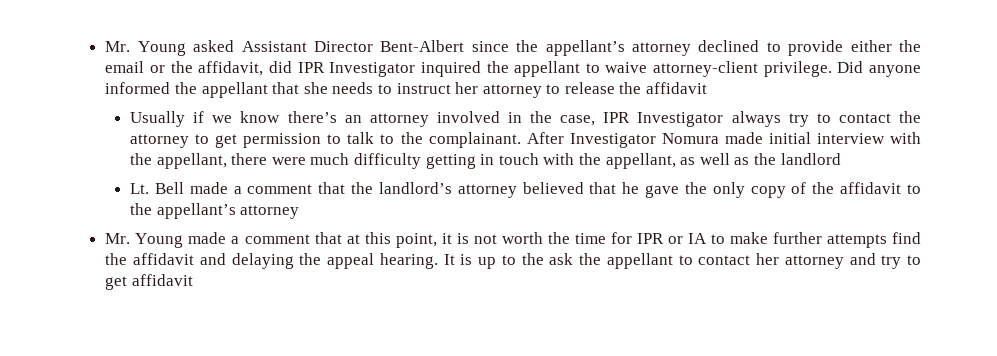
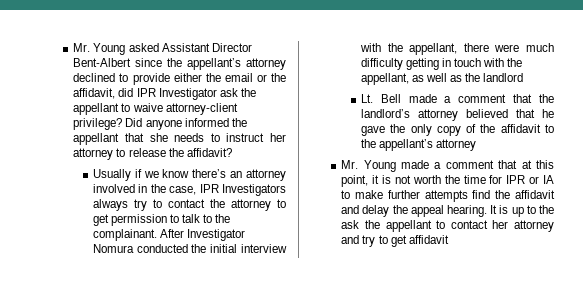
[420,61,481,77] inquired -> [219,88,238,97] ask
[763,61,832,77] privilege. -> [73,118,123,130] privilege?
[646,82,708,94] affidavit -> [186,148,232,157] affidavit?
[637,112,724,127] Investigator -> [222,184,286,196] Investigators
[724,132,763,144] made -> [136,244,207,253] conducted the
[231,253,294,269] delaying -> [362,205,390,217] delay

